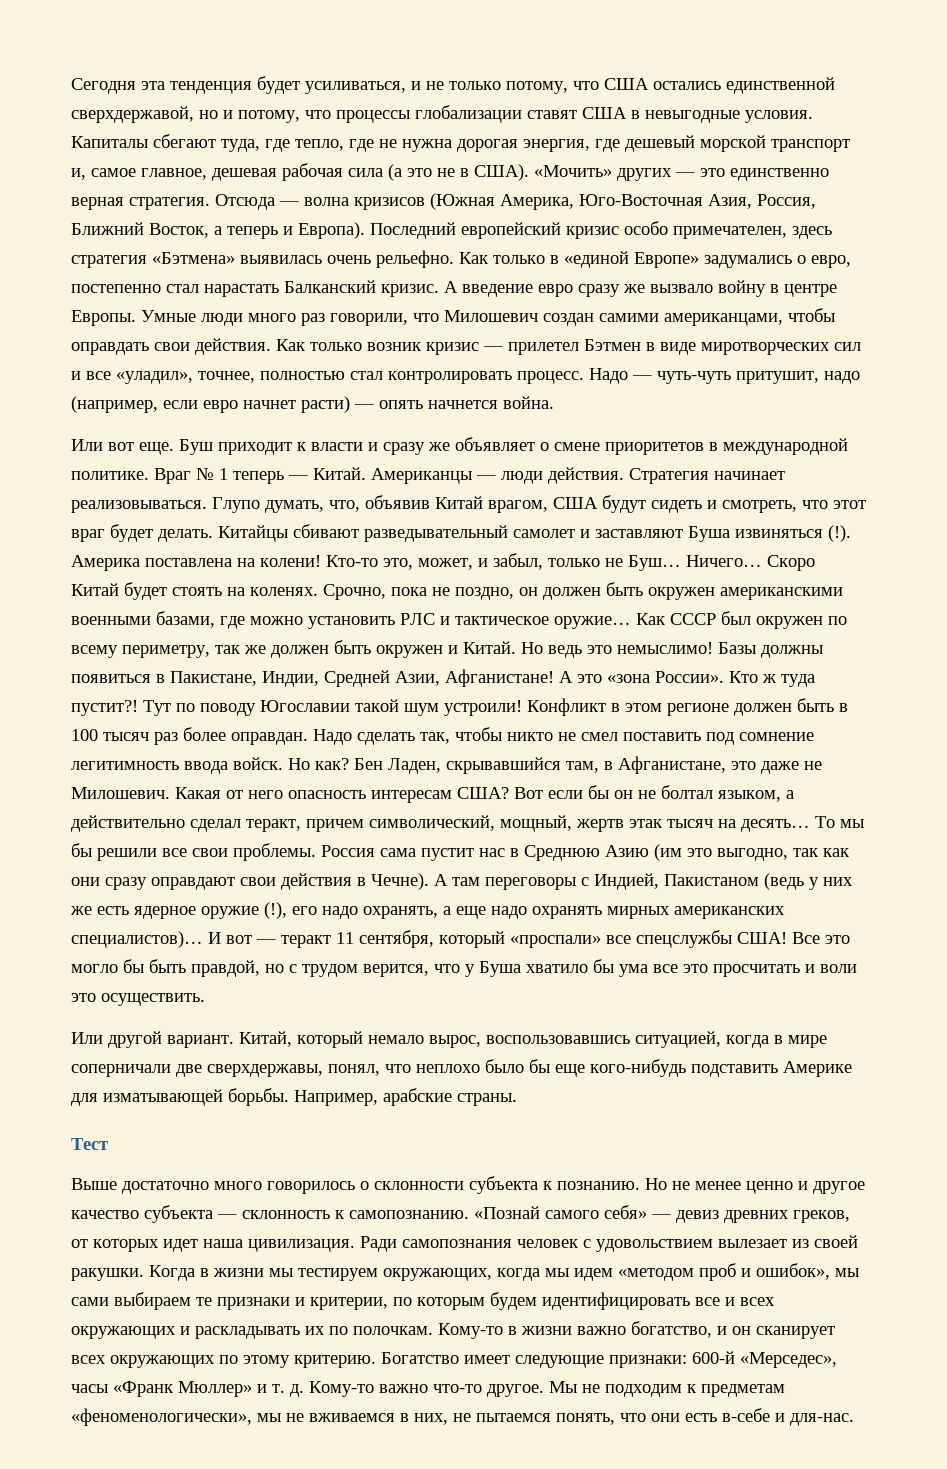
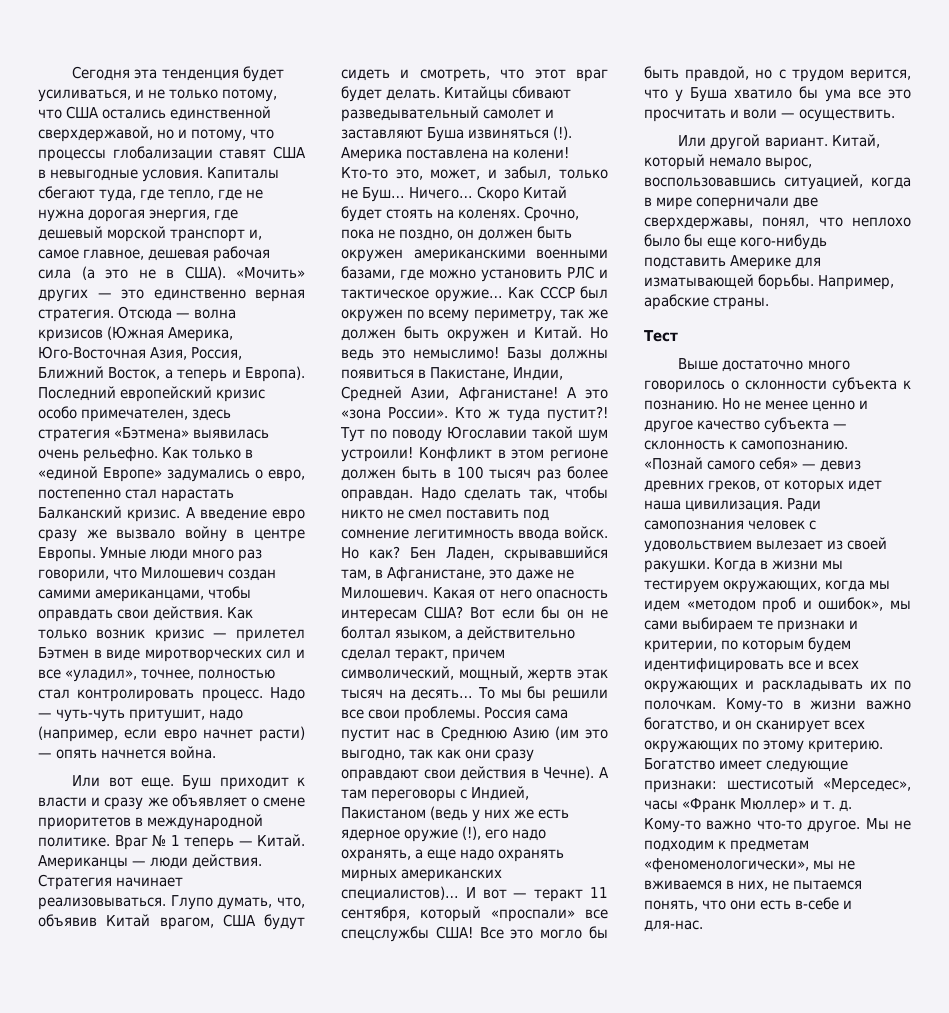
[71,993,96,1002] это -> [781,113,796,118] —
[692,1351,735,1364] 600-й -> [726,777,814,790] шестисотый

